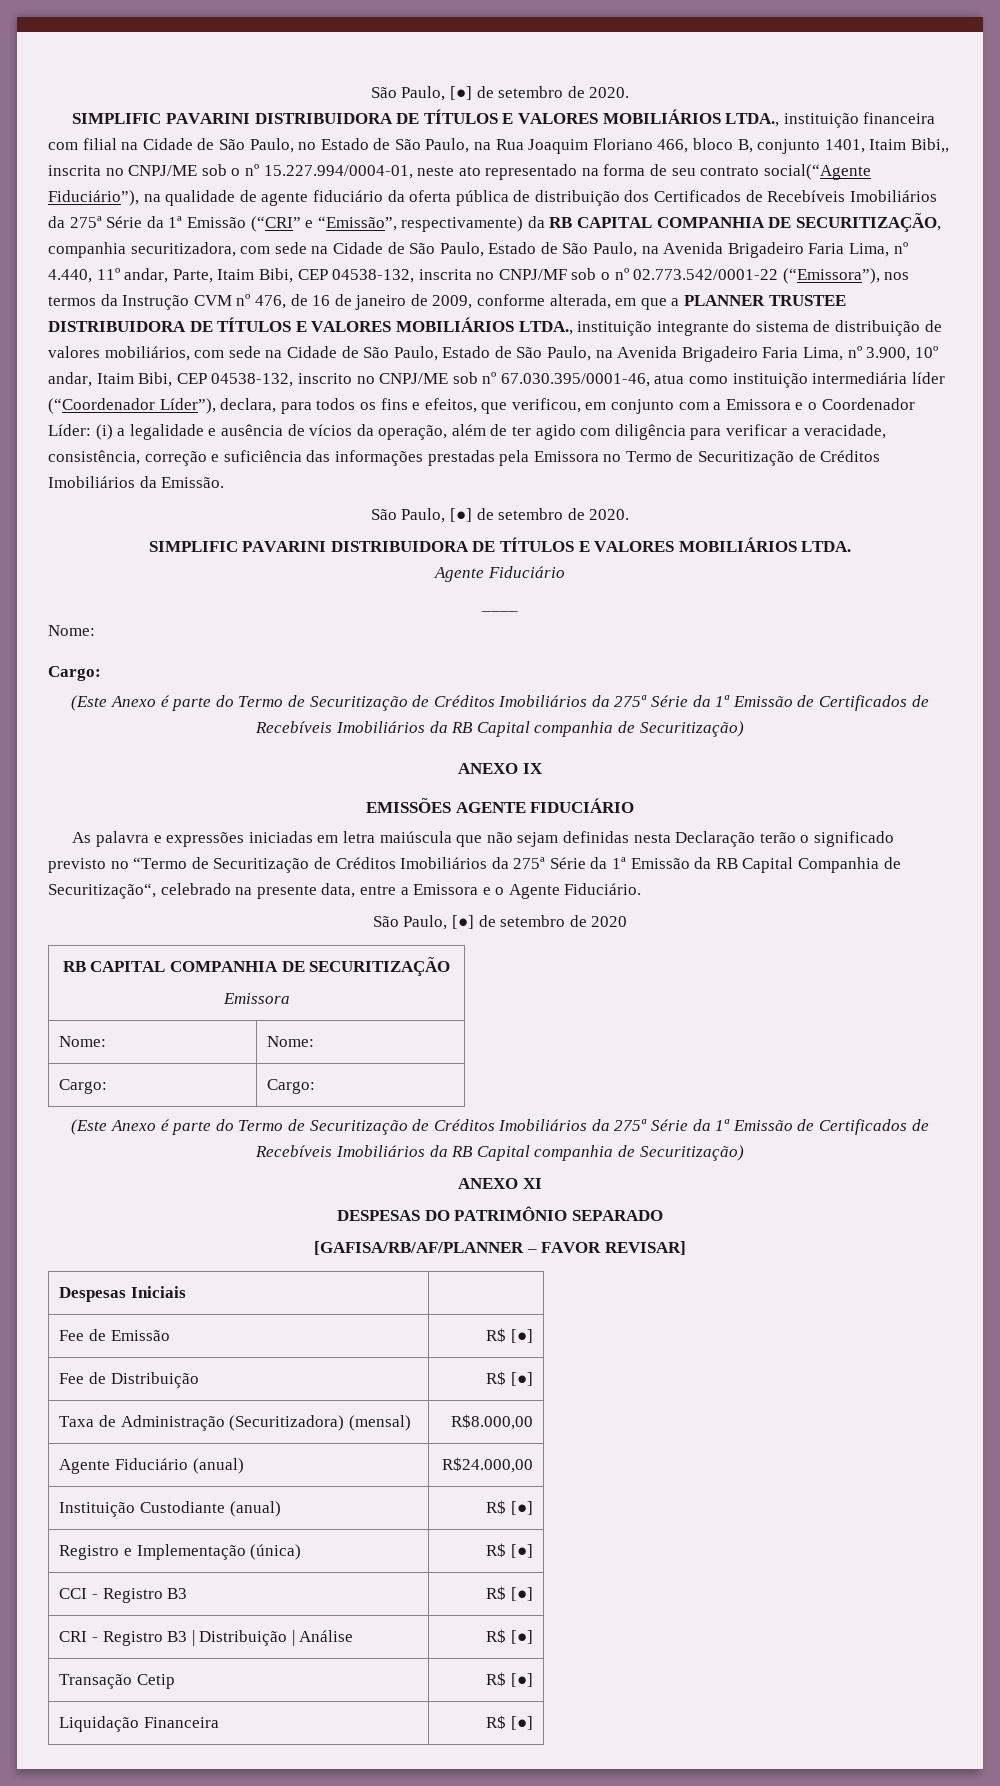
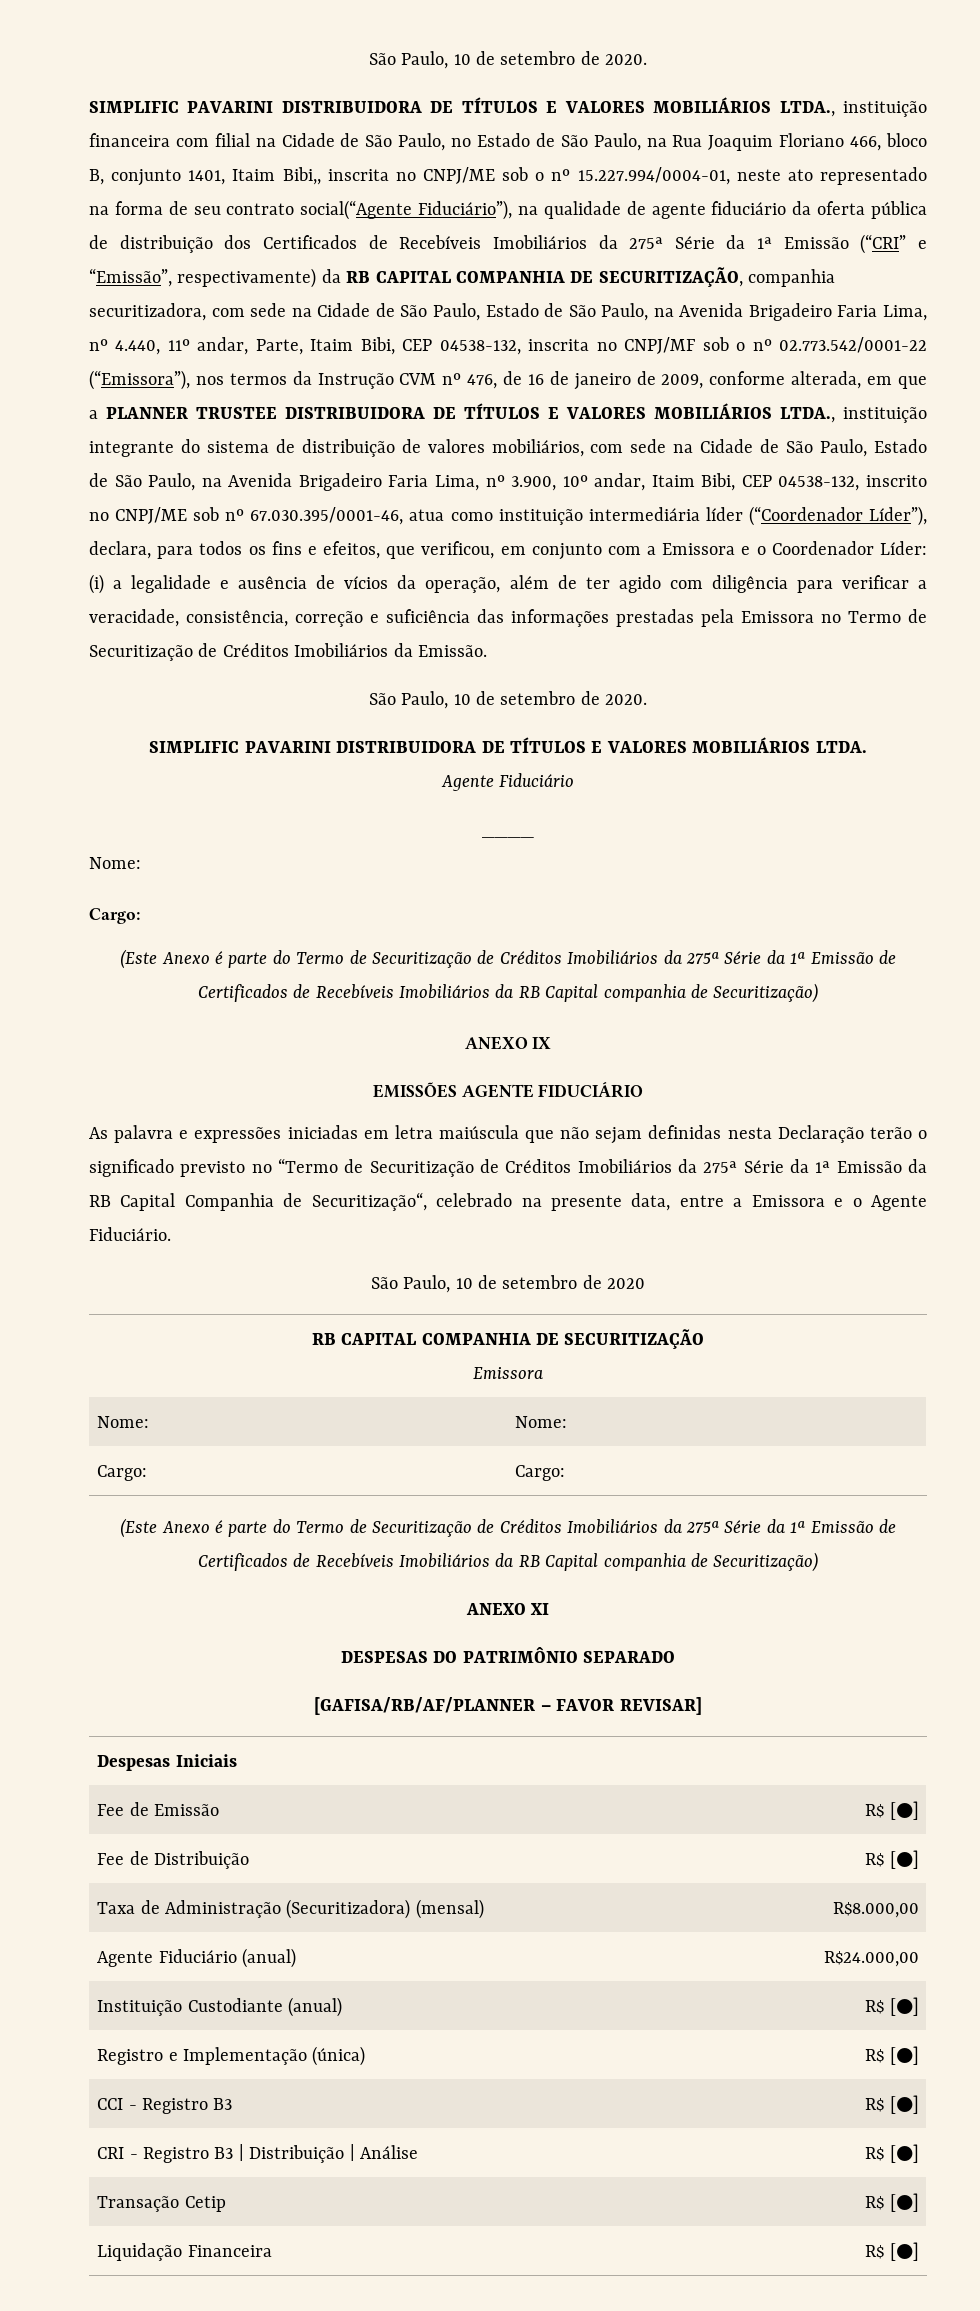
[370,86,472,101] São Paulo, [●] -> [368,51,471,69] São Paulo, 10
[449,508,472,522] [●] -> [453,694,471,705] 10
[451,915,474,929] [●] -> [455,1278,473,1289] 10

